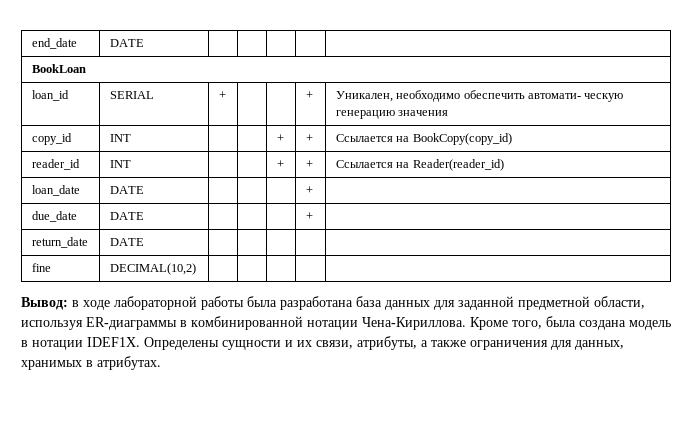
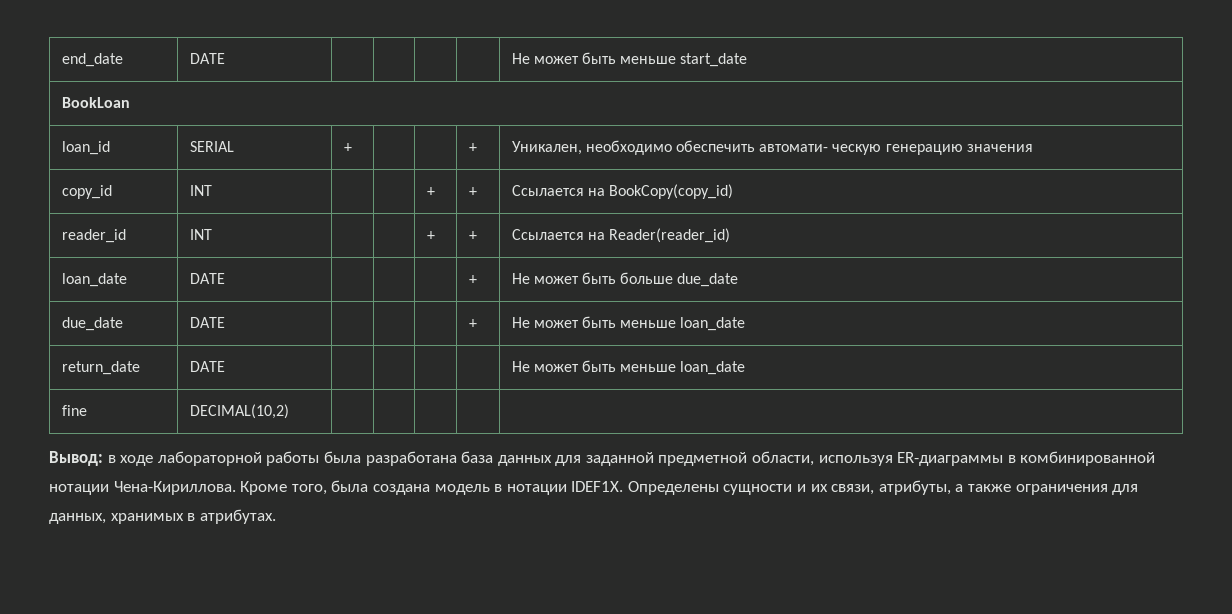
(144, 43) none -> [511,52,748,67] Не может быть меньше start_date
[31,211,77,222] [109,212,144,220] [305,212,313,220] [31,237,88,248] [109,238,144,246] // due_date | DATE | | | | + | // return_date | DATE | | | | | -> [511,272,739,287] [61,317,123,331] [189,317,225,328] [468,319,477,328] [511,316,746,331] [61,361,140,375] [189,361,225,372] [511,360,746,375] Не может быть больше due_date // due_date | DATE | | | | + | Не может быть меньше loan_date // return_date | DATE | | | | | Не может быть меньше loan_date

